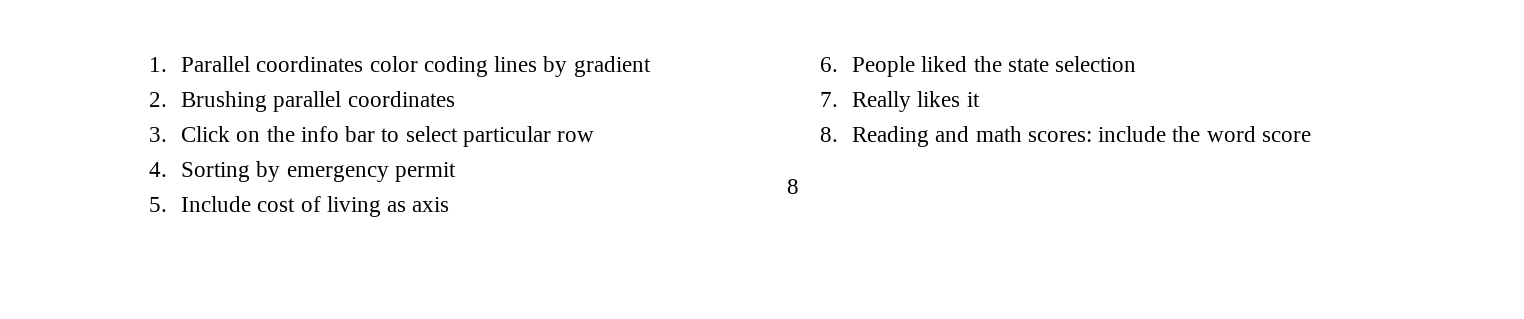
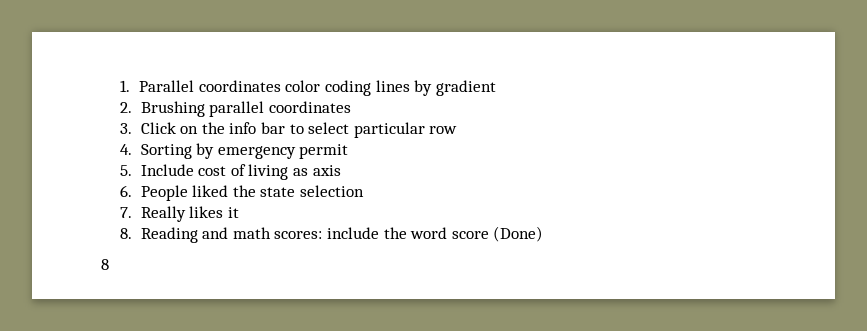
(1311, 136) none -> [493,226,544,242] (Done)

